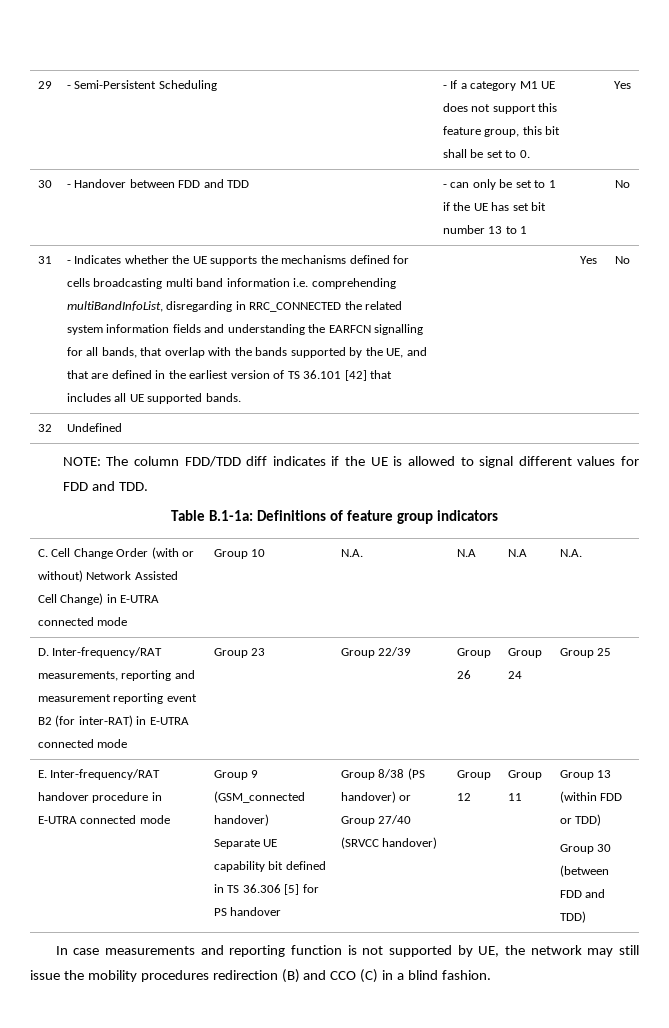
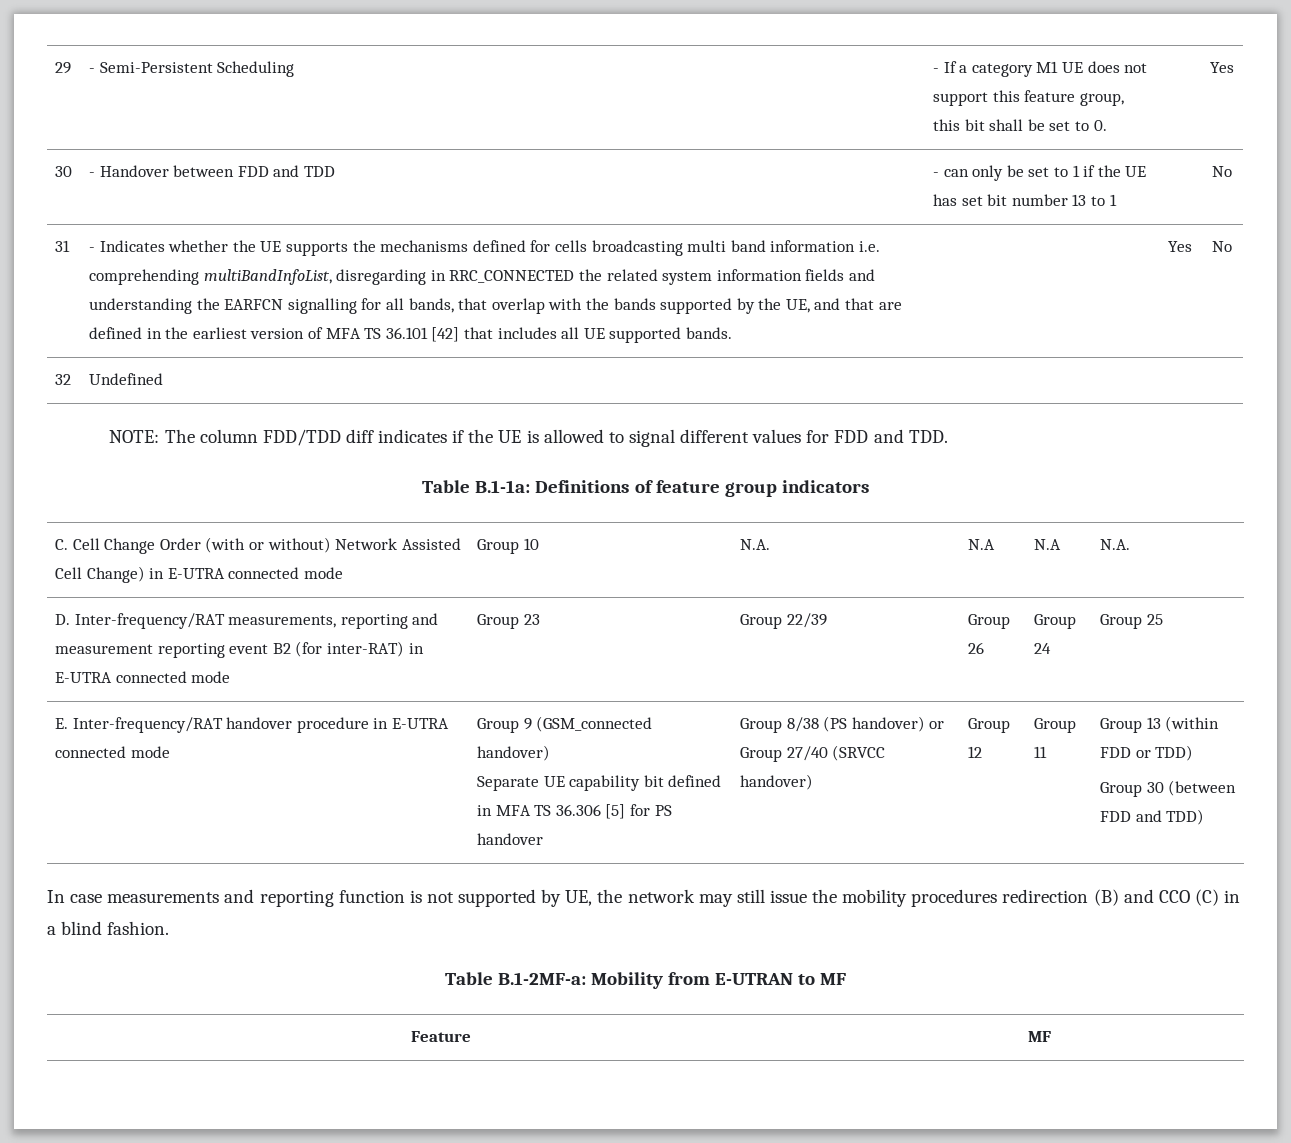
(285, 374) none -> [325,328,361,339] MFA
(224, 888) none -> [495,805,531,816] MFA
(491, 975) none -> [444,972,847,989] [411,1031,471,1042] [1027,1031,1051,1042] // Table B.1-2MF-a: Mobility from E-UTRAN to MF // Feature | MF

